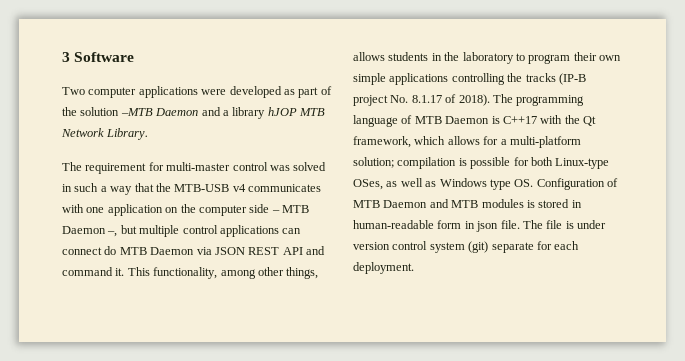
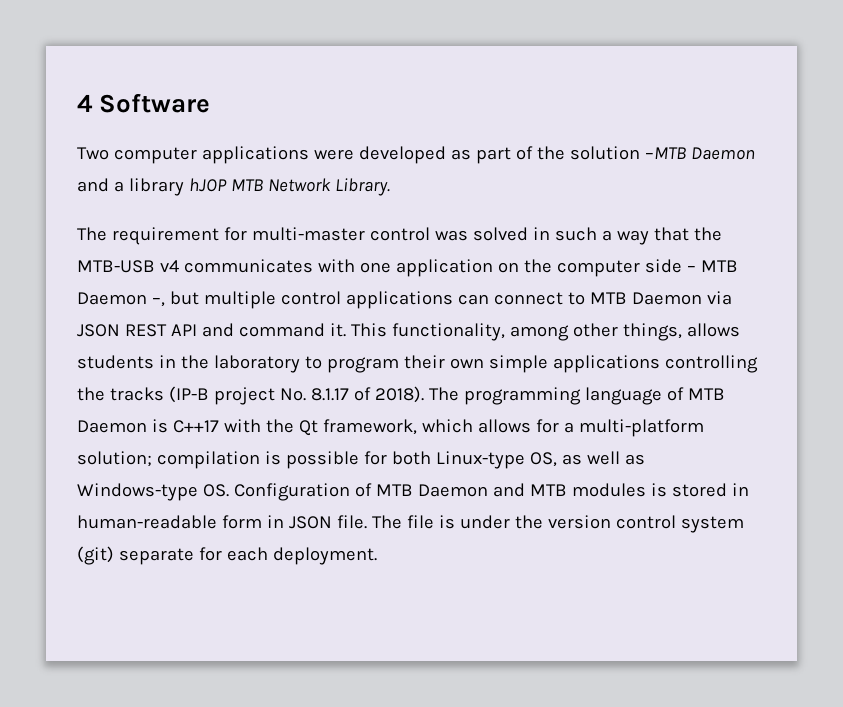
[62,52,70,62] 3 -> [77,94,93,112] 4
[104,246,117,255] do -> [567,292,585,305] to
[353,179,383,190] OSes, -> [529,452,557,467] OS,
[439,178,511,190] Windows type -> [77,483,198,501] Windows-type
[476,221,499,232] json -> [288,516,332,529] JSON
(606, 224) none -> [514,515,543,529] the

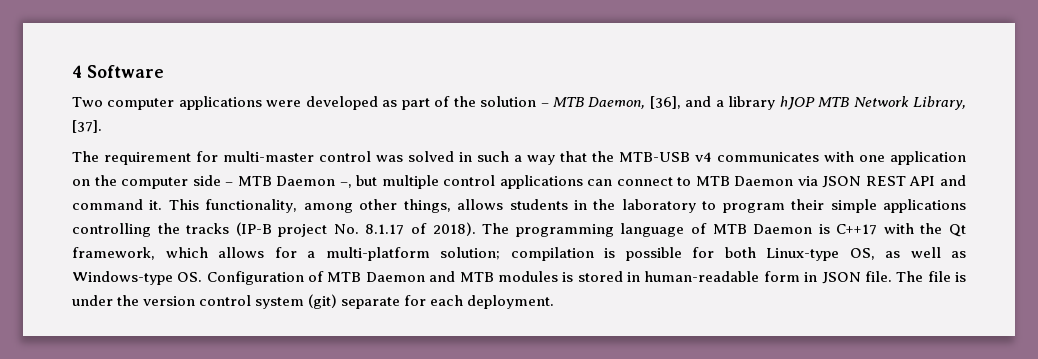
[644,147,755,160] –MTB Daemon -> [540,96,681,109] – MTB Daemon, [36],
[334,178,390,196] Library. -> [913,96,967,110] [72,120,102,133] Library, [37].
[449,358,484,369] own -> (825, 204) none

